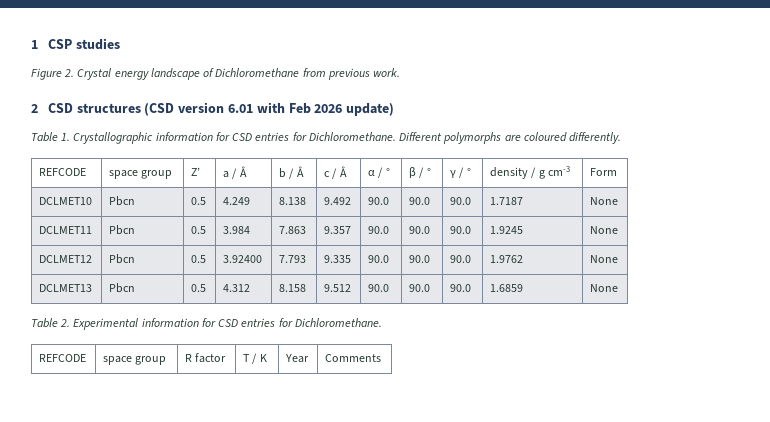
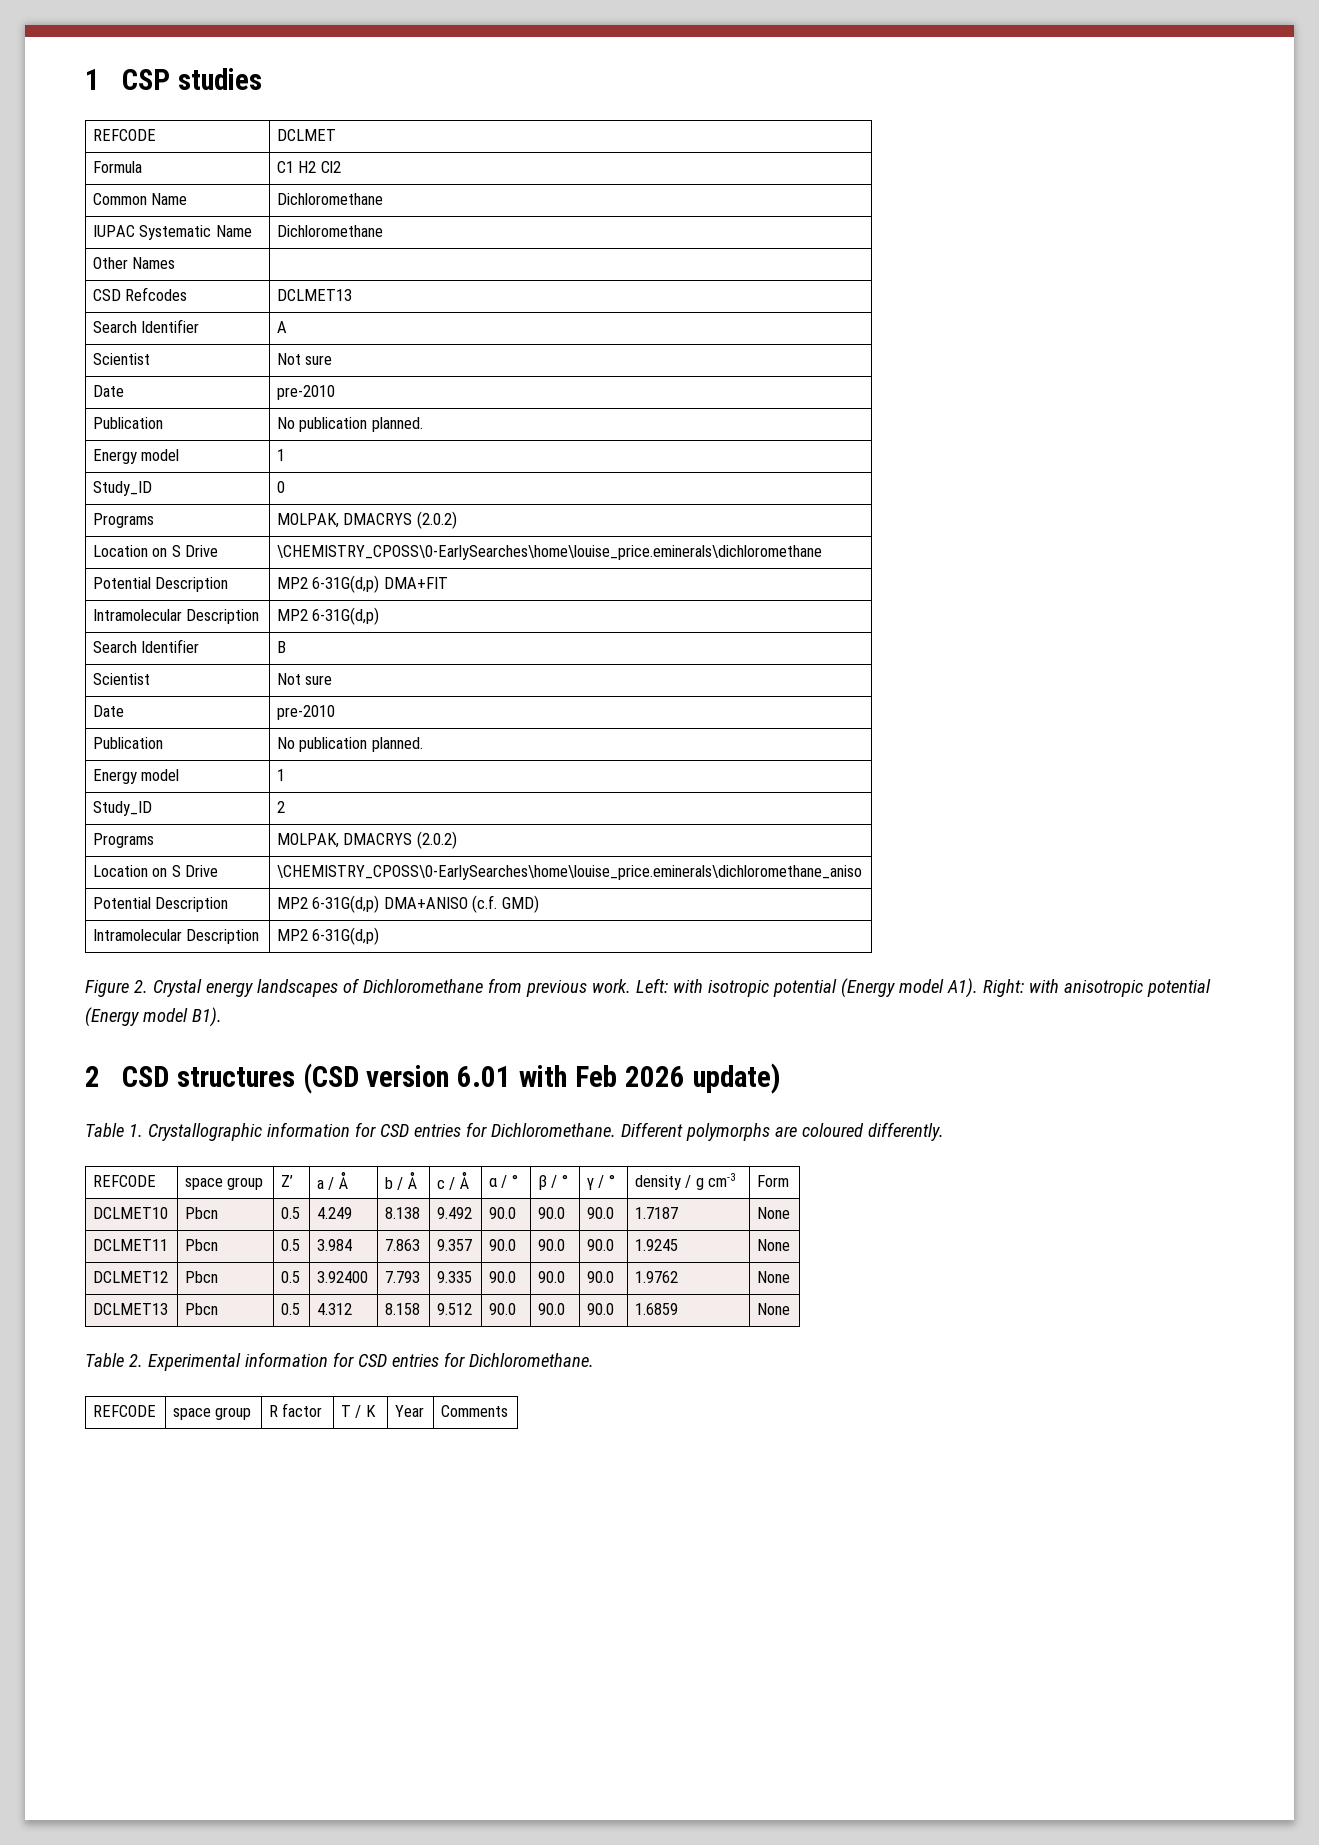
(120, 44) none -> [93,129,157,141] [277,129,337,141] [93,161,143,173] [277,161,341,173] [93,193,188,205] [277,193,384,205] [93,225,252,240] [277,225,384,237] [93,257,176,269] [93,287,188,301] [277,289,353,301] [93,319,200,333] [277,321,288,333] [93,353,151,365] [277,353,333,365] [93,385,125,397] [277,385,336,400] [93,417,164,429] [277,417,423,432] [93,449,180,464] [277,449,286,461] [93,481,153,496] [277,481,286,493] [93,513,155,528] [277,511,457,529] [93,545,219,557] [277,545,823,560] [93,577,229,592] [277,575,448,593] [93,609,260,624] [277,607,380,625] [93,639,200,653] [277,641,287,653] [93,673,151,685] [277,673,333,685] [93,705,125,717] [277,705,336,720] [93,737,164,749] [277,737,423,752] [93,769,180,784] [277,769,286,781] [93,801,153,816] [277,801,286,813] [93,833,155,848] [277,831,457,849] [93,865,219,877] [277,865,863,880] [93,897,229,912] [277,895,539,913] [93,929,260,944] [277,927,380,945] // REFCODE | DCLMET // Formula | C1 H2 Cl2 // Common Name | Dichloromethane // IUPAC Systematic Name | Dichloromethane // Other Names | // CSD Refcodes | DCLMET13 // Search Identifier | A // Scientist | Not sure // Date | pre-2010 // Publication | No publication planned. // Energy model | 1 // Study_ID | 0 // Programs | MOLPAK, DMACRYS (2.0.2) // Location on S Drive | \CHEMISTRY_CPOSS\0-EarlySearches\home\louise_price.eminerals\dichloromethane // Potential Description | MP2 6-31G(d,p) DMA+FIT // Intramolecular Description | MP2 6-31G(d,p) // Search Identifier | B // Scientist | Not sure // Date | pre-2010 // Publication | No publication planned. // Energy model | 1 // Study_ID | 2 // Programs | MOLPAK, DMACRYS (2.0.2) // Location on S Drive | \CHEMISTRY_CPOSS\0-EarlySearches\home\louise_price.eminerals\dichloromethane_aniso // Potential Description | MP2 6-31G(d,p) DMA+ANISO (c.f. GMD) // Intramolecular Description | MP2 6-31G(d,p)
[150,68,200,80] landscape -> [256,979,338,997] landscapes
(401, 72) none -> [635,978,1211,998] [85,1007,222,1027] Left: with isotropic potential (Energy model A1). Right: with anisotropic potential (Energy model B1).

